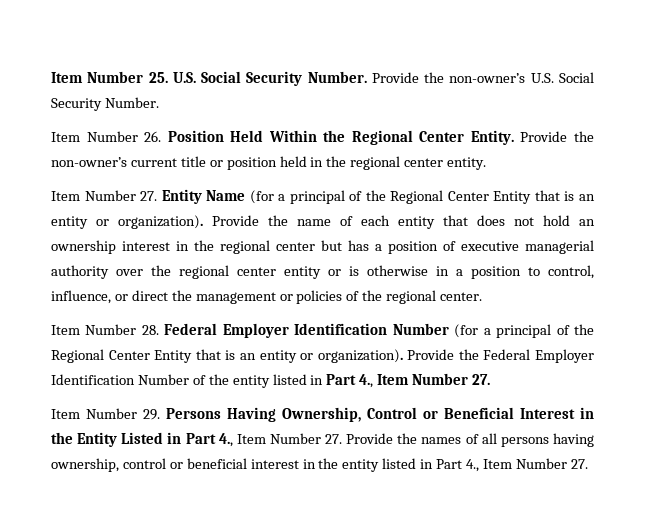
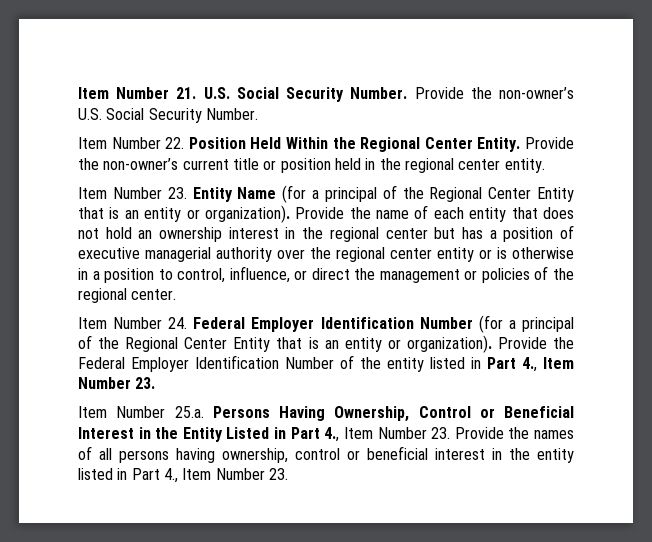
[51,71,168,83] Item Number 25. -> [78,87,197,99] Item Number 21.
[144,131,162,142] 26. -> [165,137,185,149] 22.
[140,191,158,201] 27. -> [167,187,187,199] 23.
[141,325,159,335] 28. -> [168,317,188,329] 24.
[472,374,491,385] [51,408,160,420] 27. // Item Number 29. -> [135,377,156,389] [78,406,204,418] 23. // Item Number 25.a.
[325,434,343,444] 27. -> [431,427,451,439] 23.
[570,459,588,469] 27. -> [268,468,288,480] 23.

